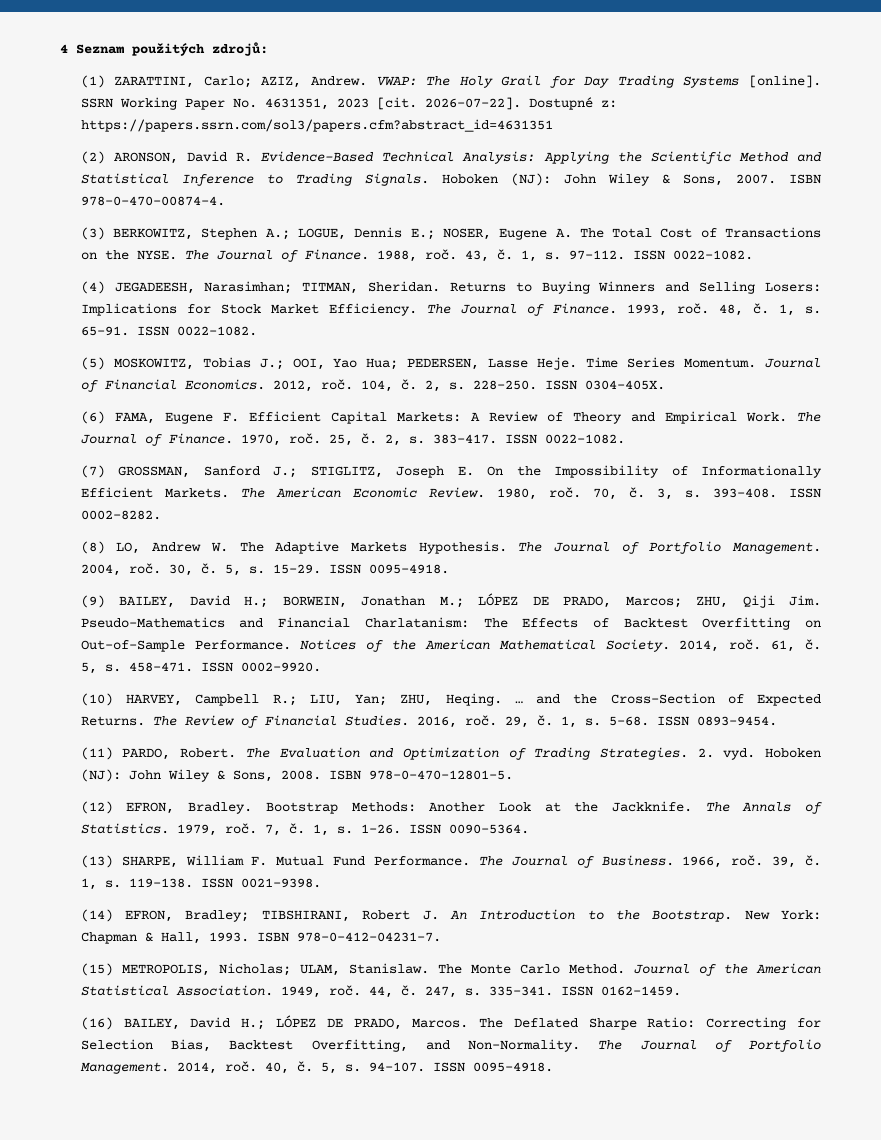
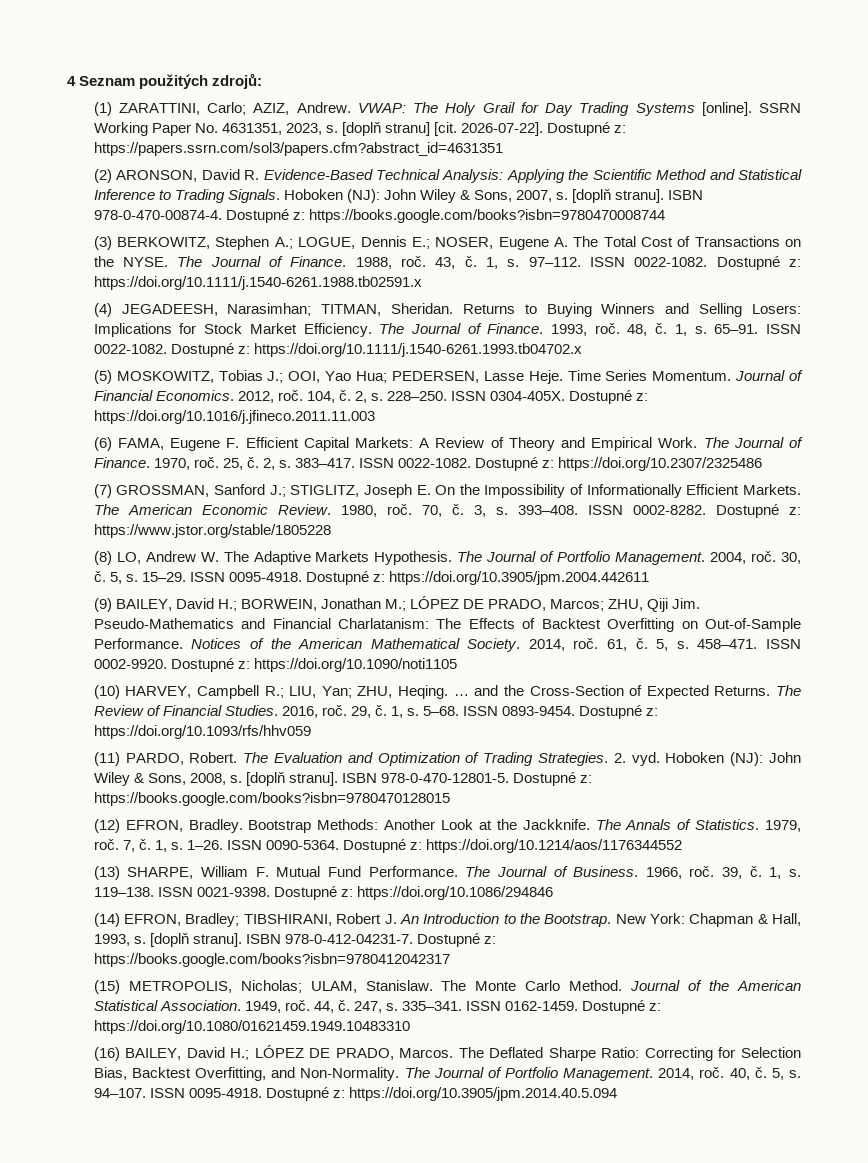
[336,98,369,108] 2023 -> [285,122,431,136] 2023, s. [doplň stranu]
[735,174,776,184] 2007. -> [516,189,665,203] 2007, s. [doplň stranu].
(225, 201) none -> [225,209,665,223] Dostupné z: https://books.google.com/books?isbn=9780470008744
(753, 255) none -> [716,256,801,270] [93,276,422,290] Dostupné z: https://doi.org/10.1111/j.1540-6261.1988.tb02591.x
(257, 331) none -> [170,343,582,357] Dostupné z: https://doi.org/10.1111/j.1540-6261.1993.tb04702.x
(665, 385) none -> [569,390,649,404] [93,410,375,424] Dostupné z: https://doi.org/10.1016/j.jfineco.2011.11.003
(625, 439) none -> [475,457,763,471] Dostupné z: https://doi.org/10.2307/2325486
(161, 515) none -> [715,504,801,518] [93,524,331,538] Dostupné z: https://www.jstor.org/stable/1805228
(449, 569) none -> [306,571,650,585] Dostupné z: https://doi.org/10.3905/jpm.2004.442611
(321, 667) none -> [170,658,457,672] Dostupné z: https://doi.org/10.1090/noti1105
(777, 721) none -> [579,705,659,719] [93,725,311,739] Dostupné z: https://doi.org/10.1093/rfs/hhv059
[280,770,321,780] 2008. -> [189,772,339,786] 2008, s. [doplň stranu].
(513, 775) none -> [513,772,593,786] [93,792,450,806] Dostupné z: https://books.google.com/books?isbn=9780470128015
(529, 829) none -> [343,839,683,853] Dostupné z: https://doi.org/10.1214/aos/1176344552
(321, 883) none -> [273,886,554,900] Dostupné z: https://doi.org/10.1086/294846
[208,932,249,942] 1993. -> [93,933,242,947] 1993, s. [doplň stranu].
(441, 937) none -> [417,933,497,947] [93,953,450,967] Dostupné z: https://books.google.com/books?isbn=9780412042317
(681, 991) none -> [582,1000,662,1014] [93,1020,410,1034] Dostupné z: https://doi.org/10.1080/01621459.1949.10483310
(553, 1067) none -> [265,1087,618,1101] Dostupné z: https://doi.org/10.3905/jpm.2014.40.5.094

